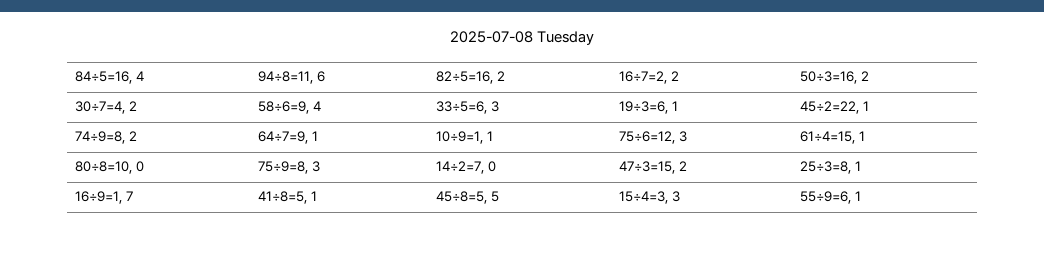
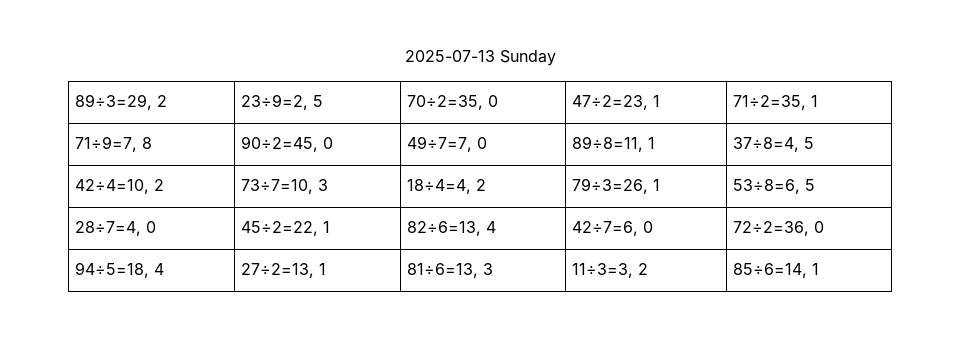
[449,31,595,45] [75,71,145,84] [258,71,326,84] [436,71,506,84] [619,71,680,84] [800,71,870,84] [75,101,138,114] [258,101,322,114] [436,101,500,114] [619,101,679,114] [800,101,870,114] [75,131,138,144] [258,131,319,144] [436,131,494,144] [619,131,688,144] [800,131,866,144] [75,161,145,174] [258,161,321,174] [436,161,497,174] [619,161,688,174] [800,161,862,174] [75,191,134,204] [258,191,318,204] [436,191,500,204] [619,191,681,204] [800,191,862,204] 2025-07-08 Tuesday // 84÷5=16, 4 | 94÷8=11, 6 | 82÷5=16, 2 | 16÷7=2, 2 | 50÷3=16, 2 // 30÷7=4, 2 | 58÷6=9, 4 | 33÷5=6, 3 | 19÷3=6, 1 | 45÷2=22, 1 // 74÷9=8, 2 | 64÷7=9, 1 | 10÷9=1, 1 | 75÷6=12, 3 | 61÷4=15, 1 // 80÷8=10, 0 | 75÷9=8, 3 | 14÷2=7, 0 | 47÷3=15, 2 | 25÷3=8, 1 // 16÷9=1, 7 | 41÷8=5, 1 | 45÷8=5, 5 | 15÷4=3, 3 | 55÷9=6, 1 -> [404,50,556,66] [74,94,167,110] [240,94,323,110] [406,95,498,110] [571,95,660,110] [732,95,818,110] [74,136,152,152] [240,136,333,152] [406,136,487,152] [571,136,655,152] [732,137,814,152] [74,179,164,194] [240,179,328,194] [406,179,486,194] [571,178,660,194] [732,179,815,194] [74,221,156,236] [240,221,330,236] [406,221,496,236] [571,221,653,236] [732,221,824,236] [74,262,164,278] [240,263,326,278] [406,263,493,278] [571,263,648,278] [732,263,819,278] 2025-07-13 Sunday // 89÷3=29, 2 | 23÷9=2, 5 | 70÷2=35, 0 | 47÷2=23, 1 | 71÷2=35, 1 // 71÷9=7, 8 | 90÷2=45, 0 | 49÷7=7, 0 | 89÷8=11, 1 | 37÷8=4, 5 // 42÷4=10, 2 | 73÷7=10, 3 | 18÷4=4, 2 | 79÷3=26, 1 | 53÷8=6, 5 // 28÷7=4, 0 | 45÷2=22, 1 | 82÷6=13, 4 | 42÷7=6, 0 | 72÷2=36, 0 // 94÷5=18, 4 | 27÷2=13, 1 | 81÷6=13, 3 | 11÷3=3, 2 | 85÷6=14, 1

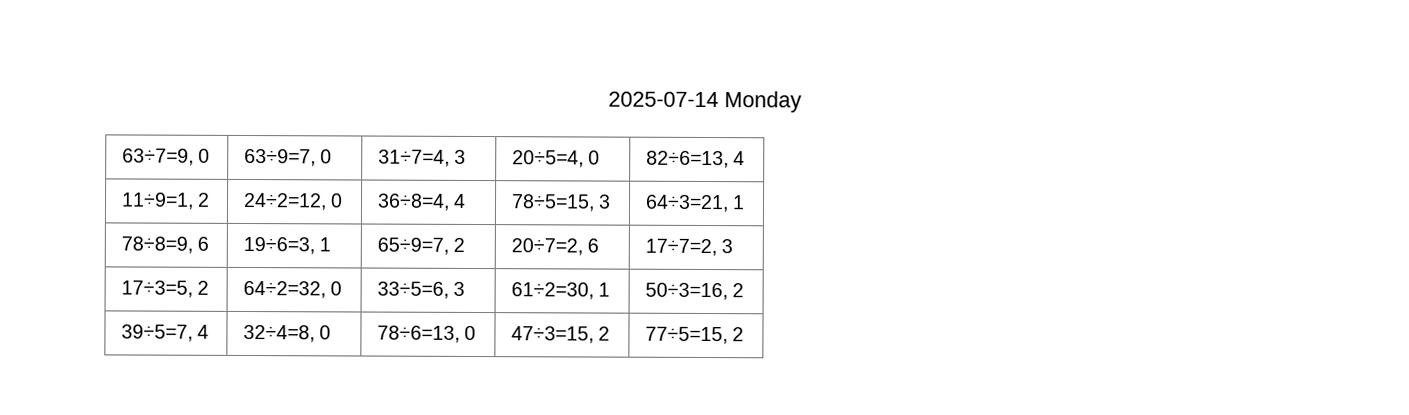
[404,50,556,66] [74,94,167,110] [240,94,323,110] [406,95,498,110] [571,95,660,110] [732,95,818,110] [74,136,152,152] [240,136,333,152] [406,136,487,152] [571,136,655,152] [732,137,814,152] [74,179,164,194] [240,179,328,194] [406,179,486,194] [571,178,660,194] [732,179,815,194] [74,221,156,236] [240,221,330,236] 2025-07-13 Sunday // 89÷3=29, 2 | 23÷9=2, 5 | 70÷2=35, 0 | 47÷2=23, 1 | 71÷2=35, 1 // 71÷9=7, 8 | 90÷2=45, 0 | 49÷7=7, 0 | 89÷8=11, 1 | 37÷8=4, 5 // 42÷4=10, 2 | 73÷7=10, 3 | 18÷4=4, 2 | 79÷3=26, 1 | 53÷8=6, 5 // 28÷7=4, 0 | 45÷2=22, 1 -> [608,91,802,113] [121,148,210,166] [243,148,332,167] [377,149,466,167] [511,150,600,168] 2025-07-14 Monday // 63÷7=9, 0 | 63÷9=7, 0 | 31÷7=4, 3 | 20÷5=4, 0
[571,221,653,236] [732,221,824,236] [74,262,164,278] [240,263,326,278] [406,263,493,278] [571,263,648,278] [732,263,819,278] | 42÷7=6, 0 | 72÷2=36, 0 // 94÷5=18, 4 | 27÷2=13, 1 | 81÷6=13, 3 | 11÷3=3, 2 | 85÷6=14, 1 -> [120,192,210,210] [242,192,343,211] [376,193,466,211] [510,194,611,212] [644,194,745,213] [120,236,209,254] [242,236,331,255] [376,237,465,255] [510,238,599,256] [644,238,733,257] [120,280,209,298] [242,280,342,299] [376,281,465,299] [510,282,610,300] [644,282,744,301] [120,324,209,342] [242,324,331,343] [376,325,476,343] [510,326,610,344] [644,326,744,345] // 11÷9=1, 2 | 24÷2=12, 0 | 36÷8=4, 4 | 78÷5=15, 3 | 64÷3=21, 1 // 78÷8=9, 6 | 19÷6=3, 1 | 65÷9=7, 2 | 20÷7=2, 6 | 17÷7=2, 3 // 17÷3=5, 2 | 64÷2=32, 0 | 33÷5=6, 3 | 61÷2=30, 1 | 50÷3=16, 2 // 39÷5=7, 4 | 32÷4=8, 0 | 78÷6=13, 0 | 47÷3=15, 2 | 77÷5=15, 2

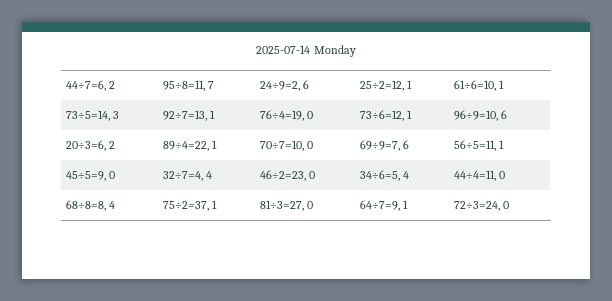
[121,148,210,166] [243,148,332,167] [377,149,466,167] [511,150,600,168] [645,150,745,169] [120,192,210,210] [242,192,343,211] [376,193,466,211] [510,194,611,212] [644,194,745,213] [120,236,209,254] [242,236,331,255] [376,237,465,255] [510,238,599,256] [644,238,733,257] [120,280,209,298] [242,280,342,299] [376,281,465,299] [510,282,610,300] [644,282,744,301] [120,324,209,342] [242,324,331,343] [376,325,476,343] [510,326,610,344] [644,326,744,345] 63÷7=9, 0 | 63÷9=7, 0 | 31÷7=4, 3 | 20÷5=4, 0 | 82÷6=13, 4 // 11÷9=1, 2 | 24÷2=12, 0 | 36÷8=4, 4 | 78÷5=15, 3 | 64÷3=21, 1 // 78÷8=9, 6 | 19÷6=3, 1 | 65÷9=7, 2 | 20÷7=2, 6 | 17÷7=2, 3 // 17÷3=5, 2 | 64÷2=32, 0 | 33÷5=6, 3 | 61÷2=30, 1 | 50÷3=16, 2 // 39÷5=7, 4 | 32÷4=8, 0 | 78÷6=13, 0 | 47÷3=15, 2 | 77÷5=15, 2 -> [66,80,116,91] [163,80,215,91] [260,80,310,91] [360,80,413,91] [454,80,505,91] [66,110,120,121] [163,110,216,121] [260,110,314,121] [360,110,413,121] [454,110,508,121] [66,140,116,151] [163,140,218,151] [260,140,314,151] [360,140,410,151] [454,140,505,151] [66,171,116,181] [163,171,213,181] [260,170,316,181] [360,170,410,181] [454,170,506,181] [66,200,116,211] [163,200,218,211] [260,200,314,211] [360,200,409,211] [454,201,510,211] 44÷7=6, 2 | 95÷8=11, 7 | 24÷9=2, 6 | 25÷2=12, 1 | 61÷6=10, 1 // 73÷5=14, 3 | 92÷7=13, 1 | 76÷4=19, 0 | 73÷6=12, 1 | 96÷9=10, 6 // 20÷3=6, 2 | 89÷4=22, 1 | 70÷7=10, 0 | 69÷9=7, 6 | 56÷5=11, 1 // 45÷5=9, 0 | 32÷7=4, 4 | 46÷2=23, 0 | 34÷6=5, 4 | 44÷4=11, 0 // 68÷8=8, 4 | 75÷2=37, 1 | 81÷3=27, 0 | 64÷7=9, 1 | 72÷3=24, 0

